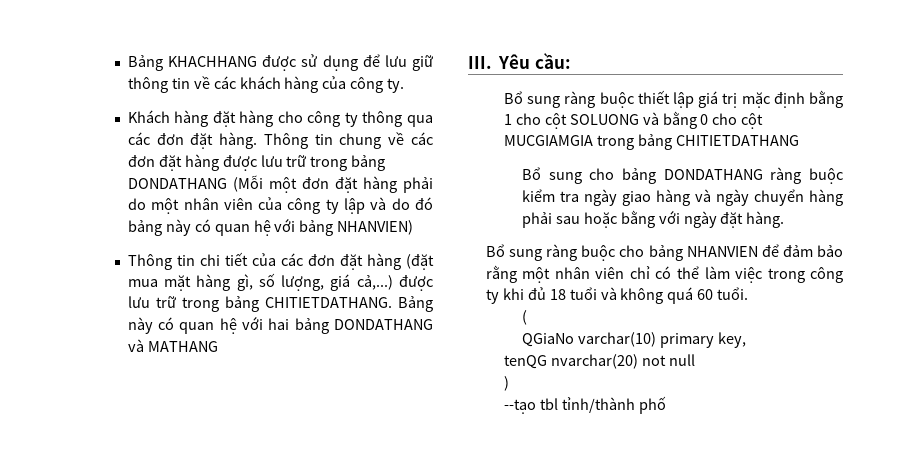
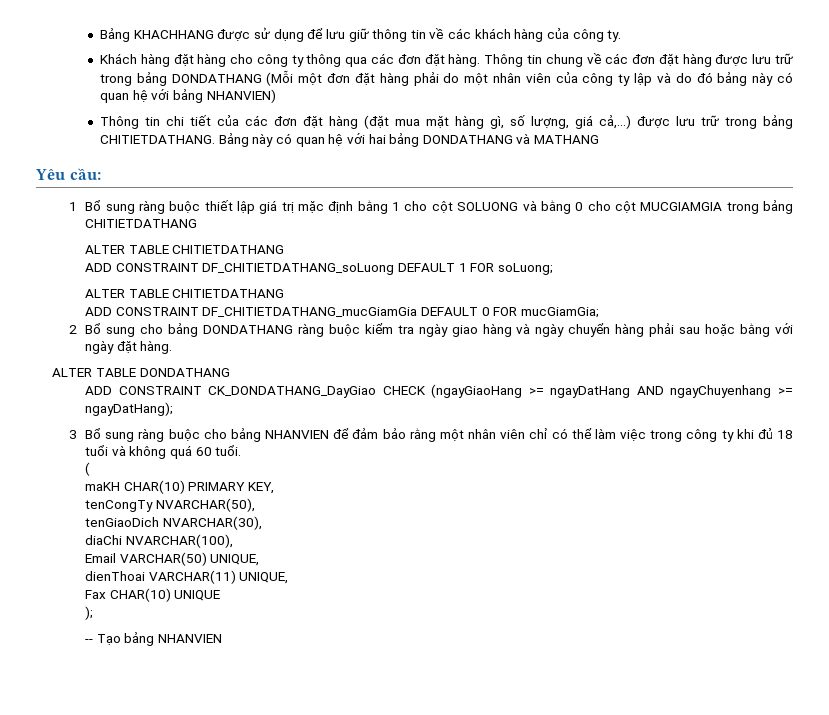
[468,56,492,69] III. -> (600, 139) none
(571, 61) none -> [68,202,77,211] 1
(799, 140) none -> [85,245,285,254] [85,263,554,275] [85,289,285,298] [85,307,600,318] [68,325,77,334] ALTER TABLE CHITIETDATHANG // ADD CONSTRAINT DF_CHITIETDATHANG_soLuong DEFAULT 1 FOR soLuong; // ALTER TABLE CHITIETDATHANG // ADD CONSTRAINT DF_CHITIETDATHANG_mucGiamGia DEFAULT 0 FOR mucGiamGia; // 2
(785, 219) none -> [52,368,230,377] [85,384,793,398] [85,402,174,416] [68,430,77,439] ALTER TABLE DONDATHANG // ADD CONSTRAINT CK_DONDATHANG_DayGiao CHECK (ngayGiaoHang >= ngayDatHang AND ngayChuyenhang >= ngayDatHang); // 3
[521,332,746,348] [503,354,695,369] [503,376,509,391] [503,396,666,414] QGiaNo varchar(10) primary key, // tenQG nvarchar(20) not null // ) // --tạo tbl tỉnh/thành phố -> [85,480,275,494] [85,498,255,512] [85,516,262,530] [85,534,233,548] [85,552,260,566] [85,570,289,584] [85,588,221,602] [85,606,94,620] [85,632,223,646] maKH CHAR(10) PRIMARY KEY, // tenCongTy NVARCHAR(50), // tenGiaoDich NVARCHAR(30), // diaChi NVARCHAR(100), // Email VARCHAR(50) UNIQUE, // dienThoai VARCHAR(11) UNIQUE, // Fax CHAR(10) UNIQUE // ); // -- Tạo bảng NHANVIEN

